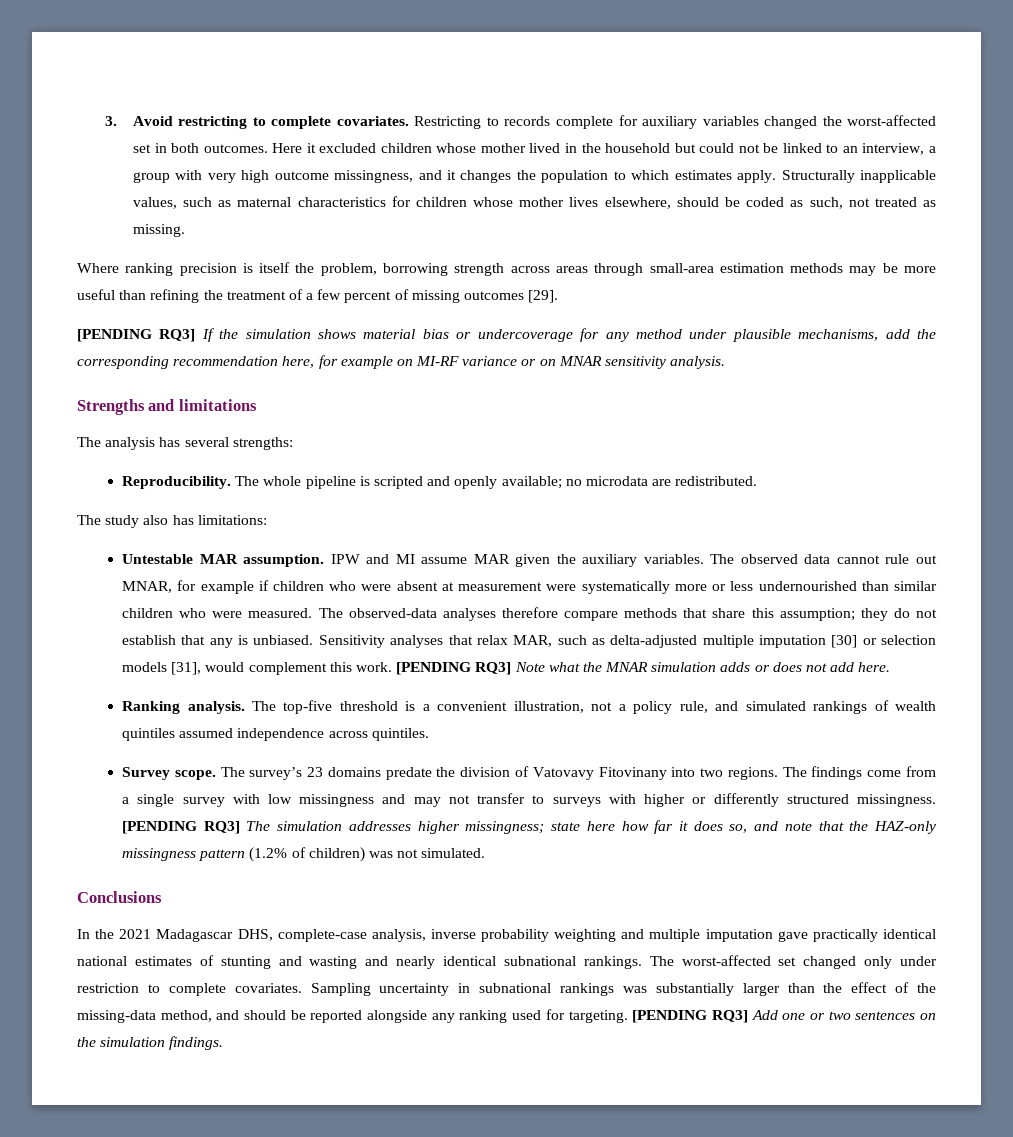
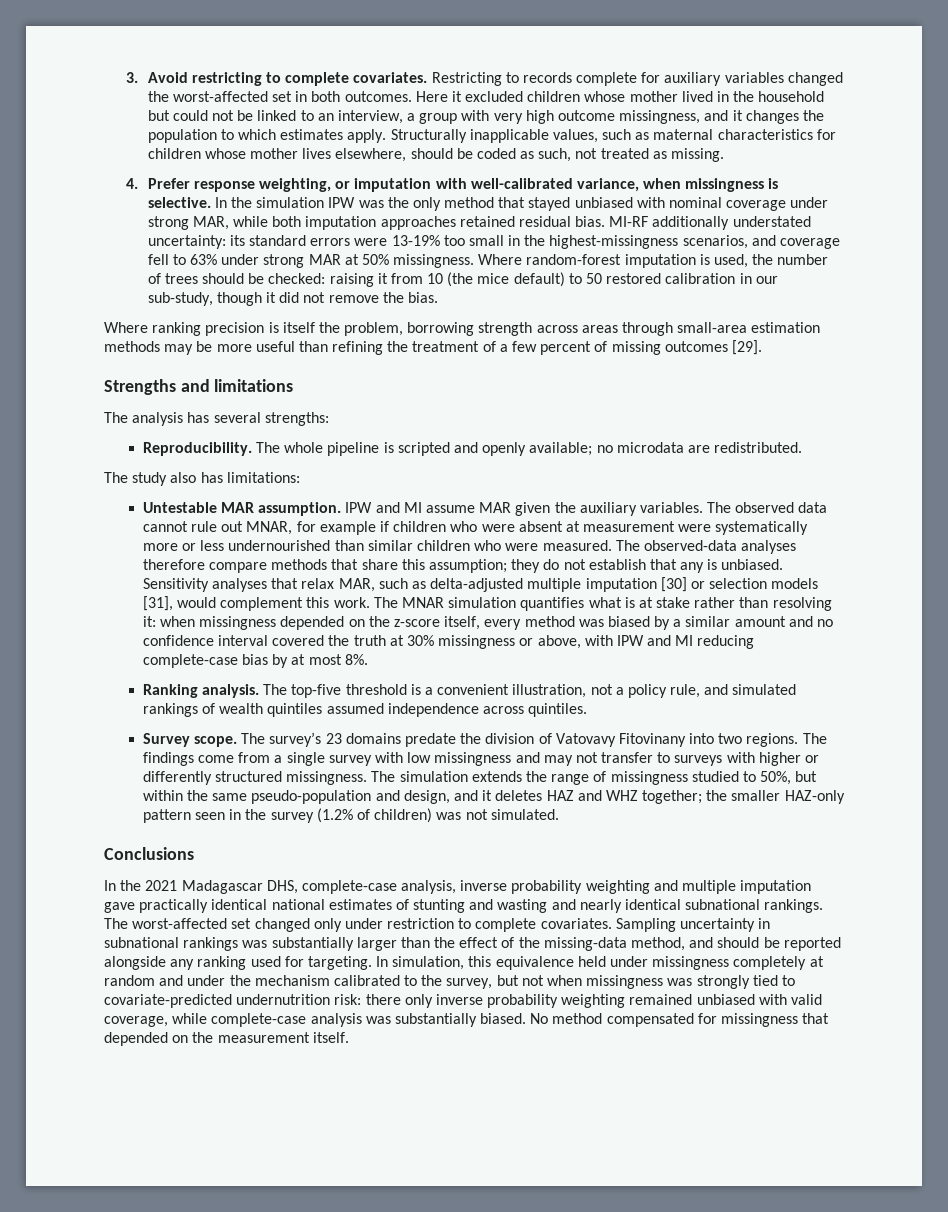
(185, 230) none -> [125,178,779,192] [147,197,829,211] [147,216,811,230] [147,235,841,249] [147,254,829,268] [147,272,778,287] [147,292,438,306] // 4. Prefer response weighting, or imputation with well-calibrated variance, when missingness is selective. In the simulation IPW was the only method that stayed unbiased with nominal coverage under strong MAR, while both imputation approaches retained residual bias. MI-RF additionally understated uncertainty: its standard errors were 13-19% too small in the highest-missingness scenarios, and coverage fell to 63% under strong MAR at 50% missingness. Where random-forest imputation is used, the number of trees should be checked: raising it from 10 (the mice default) to 50 restored calibration in our sub-study, though it did not remove the bias.
[77,328,936,342] [77,355,726,369] // [PENDING RQ3] If the simulation shows material bias or undercoverage for any method under plausible mechanisms, add the corresponding recommendation here, for example on MI-RF variance or on MNAR sensitivity analysis. -> (762, 347) none
[396,662,891,675] [PENDING RQ3] Note what the MNAR simulation adds or does not add here. -> [373,597,832,611] [142,616,834,630] [142,635,755,649] [142,654,368,668] The MNAR simulation quantifies what is at stake rather than resolving it: when missingness depended on the z-score itself, every method was biased by a similar amount and no confidence interval covered the truth at 30% missingness or above, with IPW and MI reducing complete-case bias by at most 8%.
[122,820,936,834] [122,848,246,861] [PENDING RQ3] The simulation addresses higher missingness; state here how far it does so, and note that the HAZ-only missingness pattern -> [371,771,818,785] [142,790,845,804] [142,809,314,823] The simulation extends the range of missingness studied to 50%, but within the same pseudo-population and design, and it deletes HAZ and WHZ together; the smaller HAZ-only pattern seen in the survey
[632,1010,937,1023] [77,1036,224,1050] [PENDING RQ3] Add one or two sentences on the simulation findings. -> [376,956,824,970] [104,975,795,989] [104,994,823,1008] [104,1013,830,1027] [104,1032,349,1046] In simulation, this equivalence held under missingness completely at random and under the mechanism calibrated to the survey, but not when missingness was strongly tied to covariate-predicted undernutrition risk: there only inverse probability weighting remained unbiased with valid coverage, while complete-case analysis was substantially biased. No method compensated for missingness that depended on the measurement itself.

